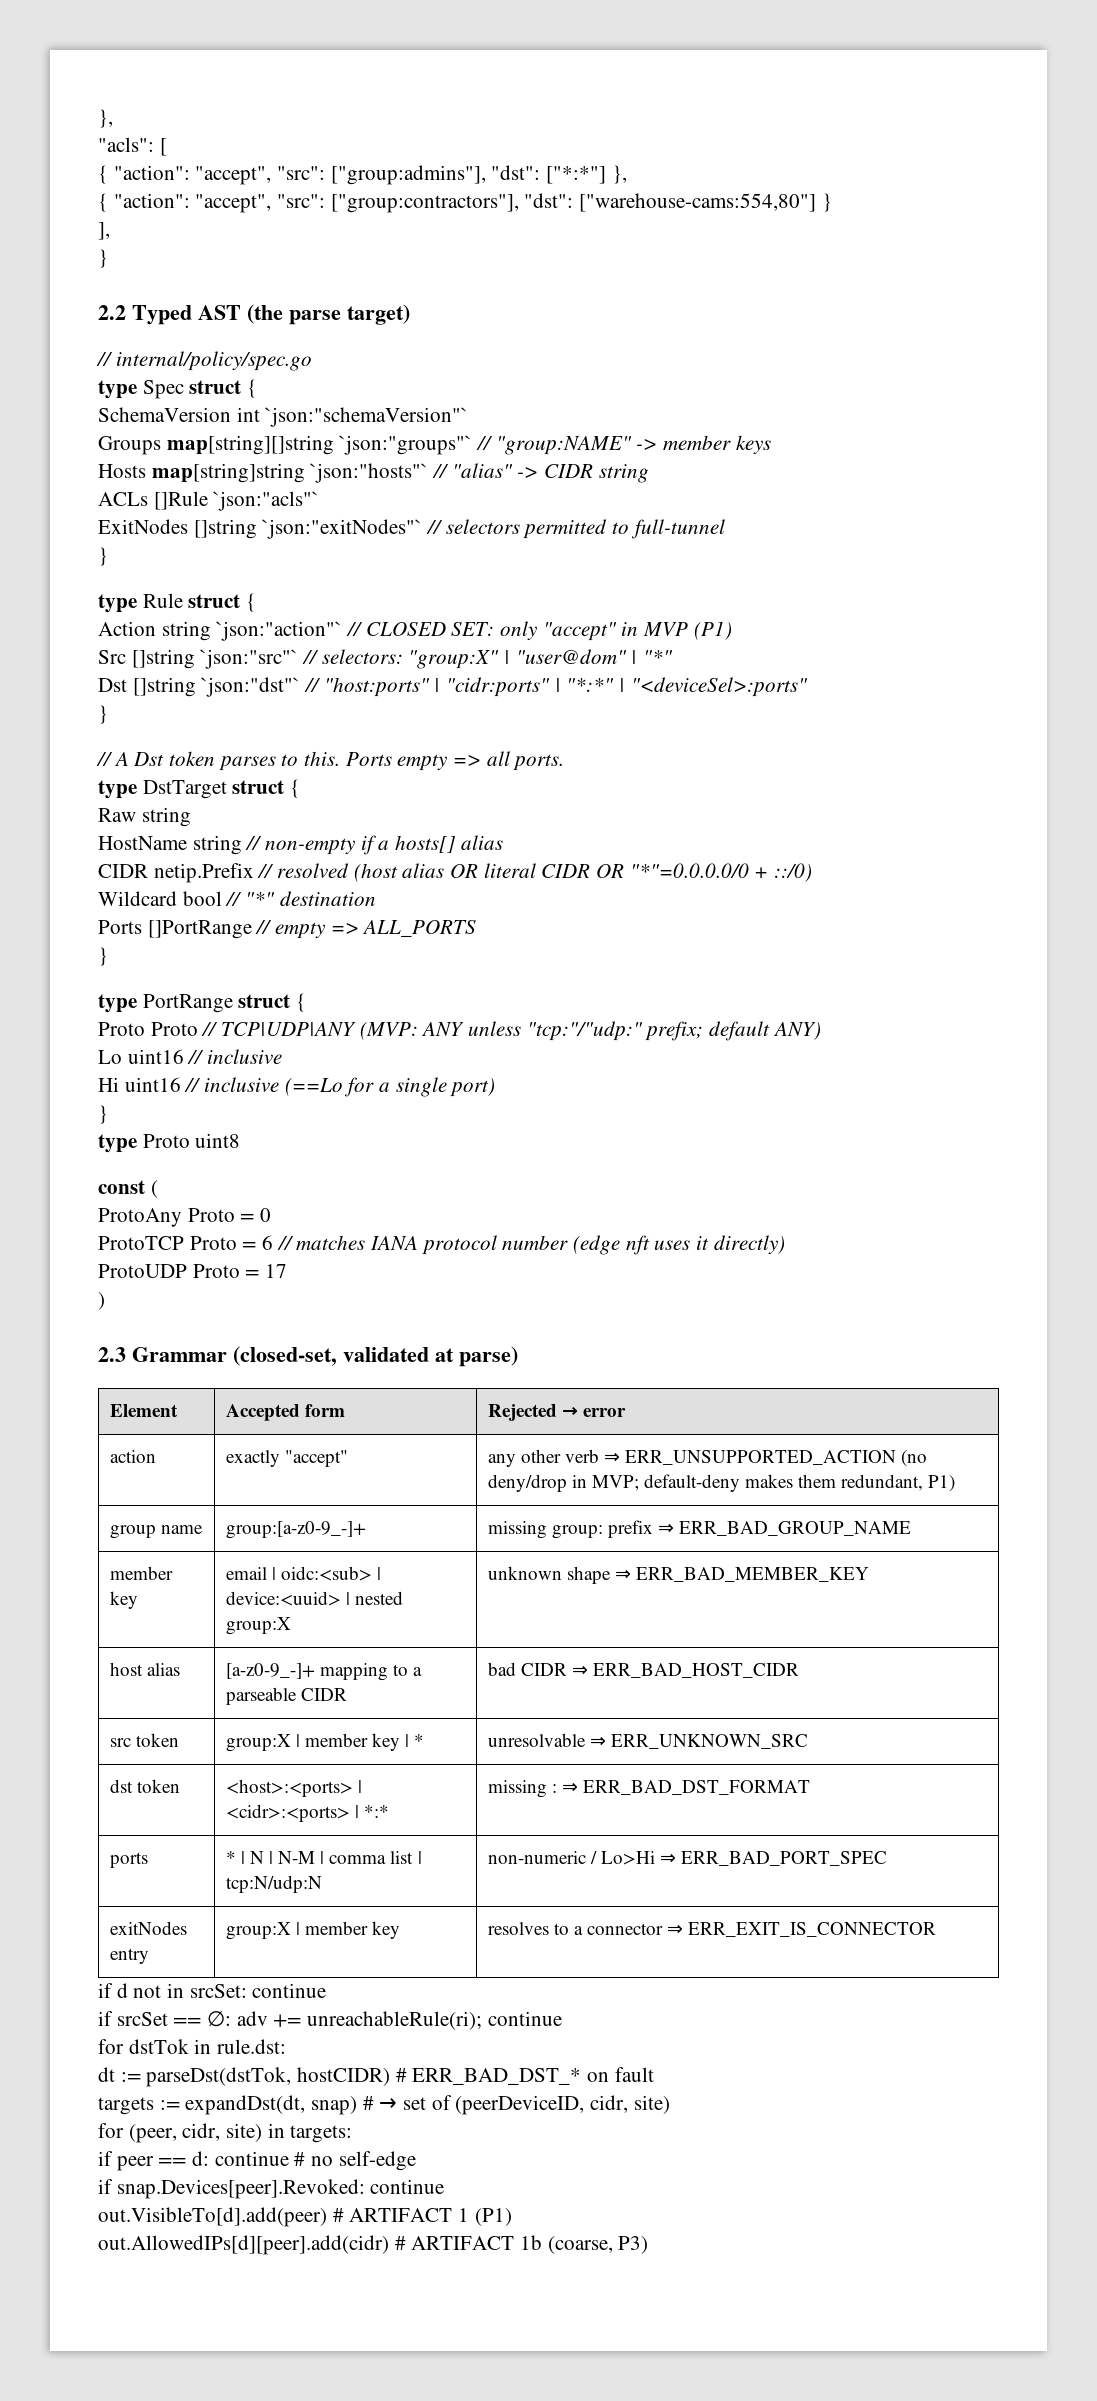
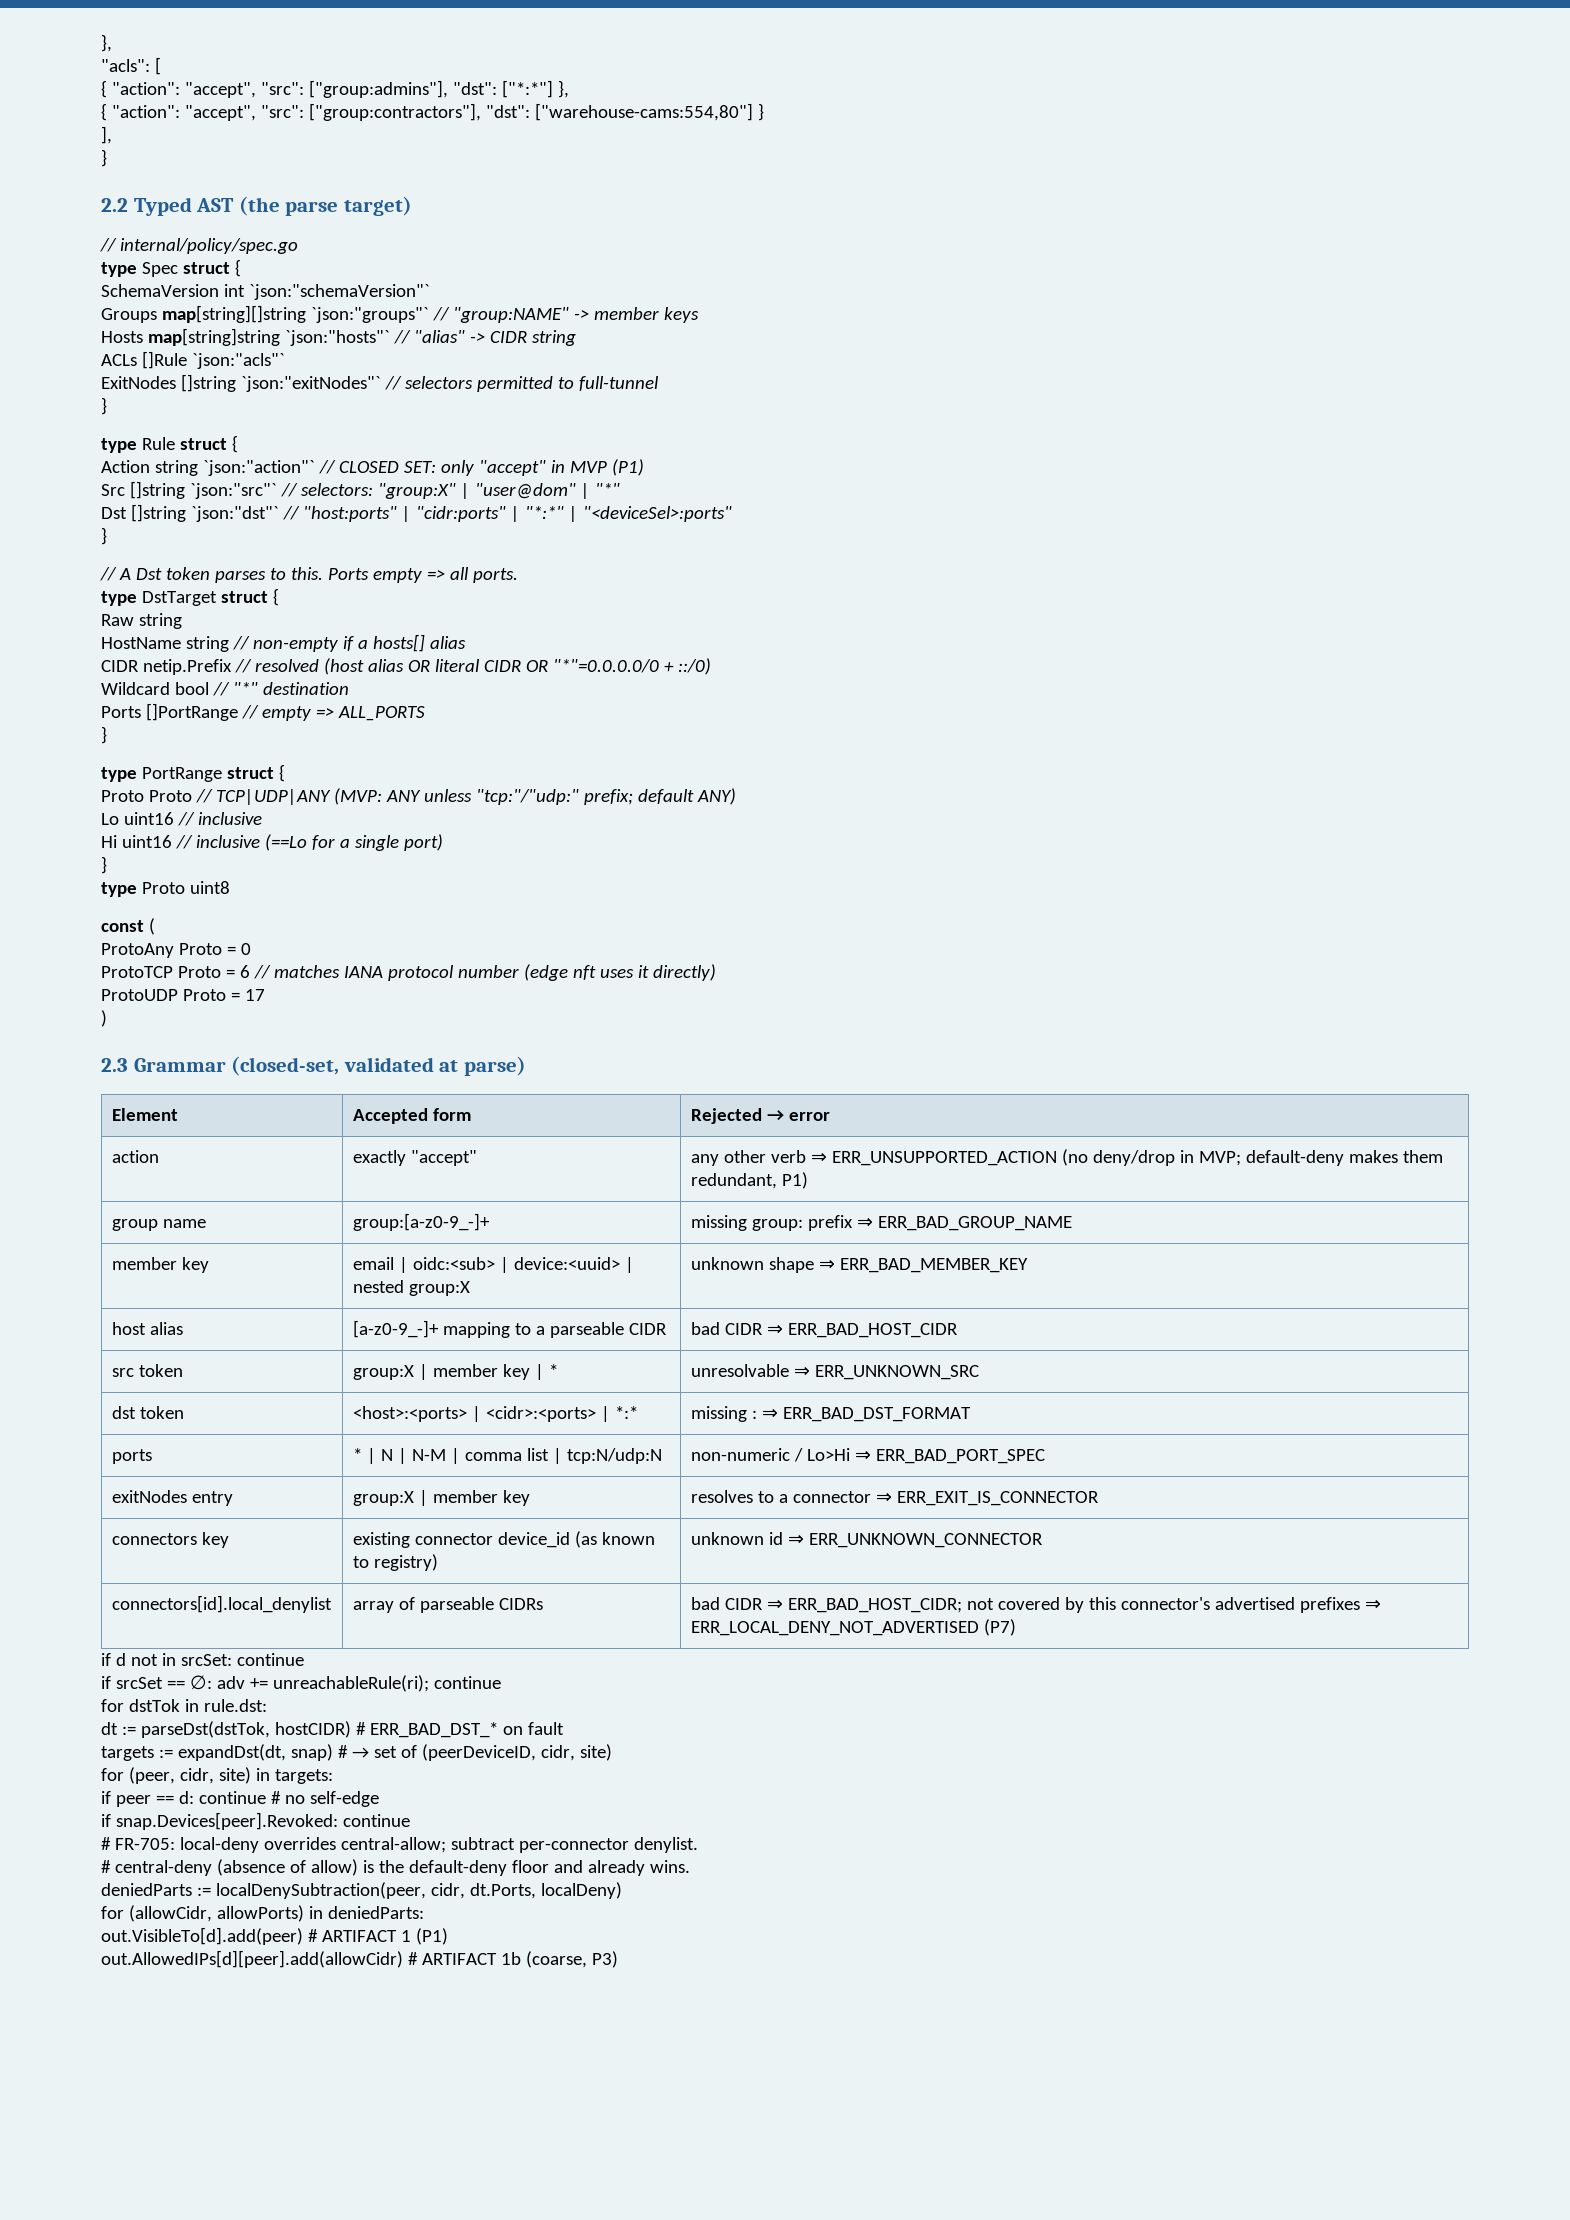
(937, 1929) none -> [111,1532,229,1548] [352,1531,655,1548] [352,1554,438,1571] [690,1532,1043,1548] [111,1595,332,1613] [352,1597,543,1613] [690,1597,1381,1613] [690,1619,1016,1636] // connectors key | existing connector device_id (as known to registry) | unknown id ⇒ ERR_UNKNOWN_CONNECTOR // connectors[id].local_denylist | array of parseable CIDRs | bad CIDR ⇒ ERR_BAD_HOST_CIDR; not covered by this connector's advertised prefixes ⇒ ERR_LOCAL_DENY_NOT_ADVERTISED (P7)
(445, 2186) none -> [101,1837,698,1853] [101,1859,690,1876] [101,1882,622,1899] [101,1905,424,1922] // # FR-705: local-deny overrides central-allow; subtract per-connector denylist. // # central-deny (absence of allow) is the default-deny floor and already wins. // deniedParts := localDenySubtraction(peer, cidr, dt.Ports, localDeny) // for (allowCidr, allowPorts) in deniedParts:
[98,2235,389,2255] out.AllowedIPs[d][peer].add(cidr) -> [101,1950,403,1968] out.AllowedIPs[d][peer].add(allowCidr)

